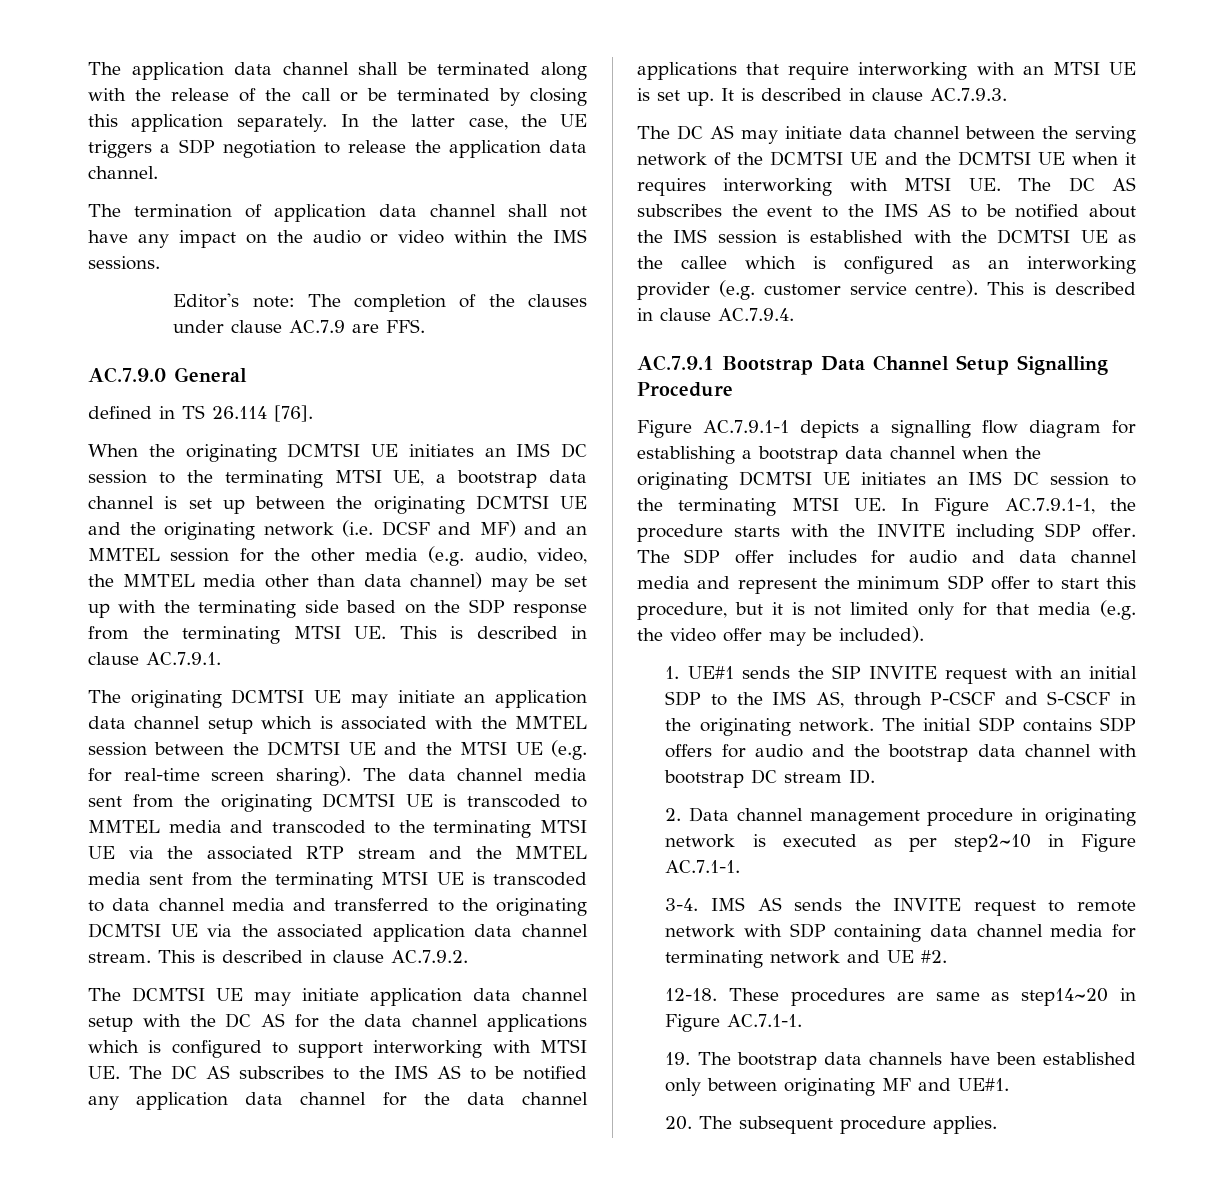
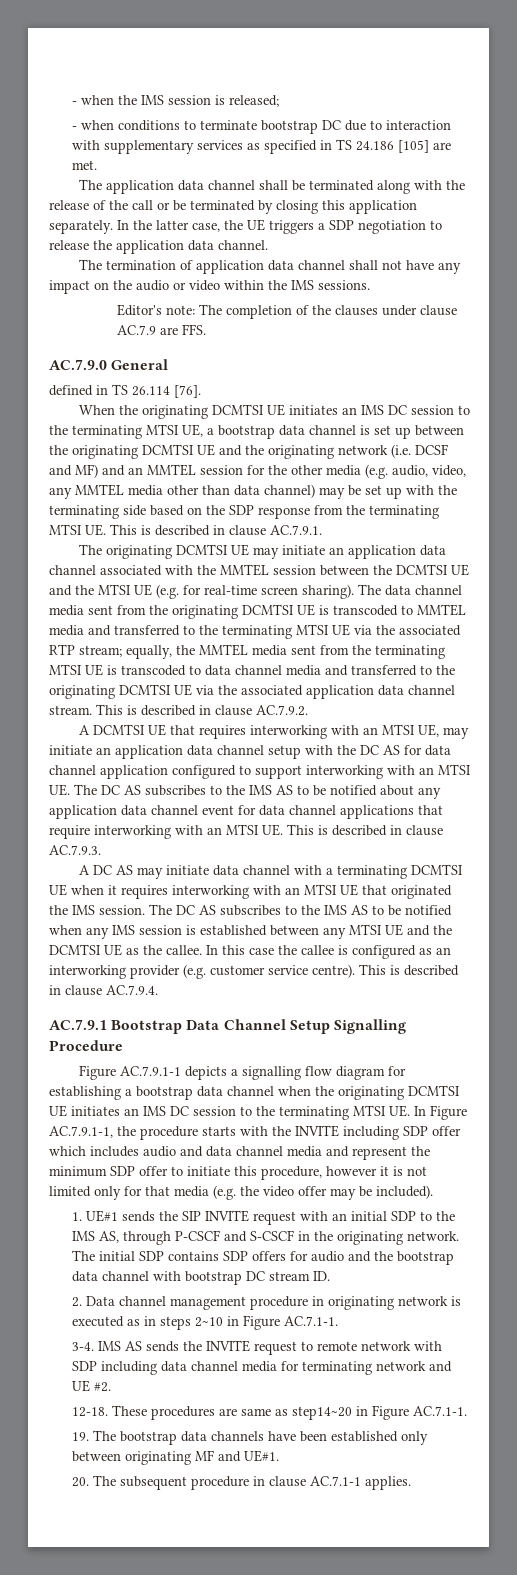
(88, 68) none -> [71,95,279,107] [71,120,451,134] [71,139,451,154] [71,160,97,170] - when the IMS session is released; // - when conditions to terminate bootstrap DC due to interaction with supplementary services as specified in TS 24.186 [105] are met. //
[88,574,114,587] the -> [49,487,72,499] any
[207,716,333,734] setup which is -> (96, 570) none
[271,820,366,834] transcoded -> [114,625,180,636] transferred
[357,846,462,859] stream and -> [79,645,172,659] stream; equally,
[88,987,359,1006] The DCMTSI UE may initiate -> [78,724,469,739] [49,745,111,755] A DCMTSI UE that requires interworking with an MTSI UE, may initiate an
[328,1014,587,1032] [88,1040,162,1053] the data channel applications which is -> [425,745,451,756] [49,765,168,779] data channel application
(531, 1046) none -> [419,767,434,775] an
(587, 1073) none -> [380,785,414,796] about
[382,1092,450,1106] for the -> [202,805,256,815] event for
[1109,62,1136,75] [637,88,734,106] UE is set up. It -> [262,824,314,836] UE. This
[637,126,670,139] The -> [78,865,90,875] A
[965,126,1136,144] [637,151,951,166] between the serving network of the DCMTSI UE and the -> [293,865,407,879] with a terminating
[904,177,1136,192] [637,203,1136,218] [637,230,663,243] MTSI UE. The DC AS subscribes the event to the IMS AS to be notified about the -> [285,884,452,899] [49,904,452,916] [49,925,109,939] an MTSI UE that originated the IMS session. The DC AS subscribes to the IMS AS to be notified when any
[913,230,952,243] with -> [270,924,430,939] between any MTSI UE and
[681,256,796,269] callee which -> [166,945,334,955] callee. In this case the callee
[1092,524,1137,538] [637,549,895,564] offer. The SDP offer includes for -> [432,1126,461,1136] [49,1146,139,1157] offer which includes
[1060,578,1099,589] start -> [187,1166,230,1176] initiate
[735,602,763,615] but -> [326,1166,377,1176] however
[908,834,1031,852] per step2~10 -> [143,1316,223,1330] in steps 2~10
[834,924,922,942] containing -> [100,1361,157,1375] including
(927, 1125) none -> [252,1476,361,1487] in clause AC.7.1-1

